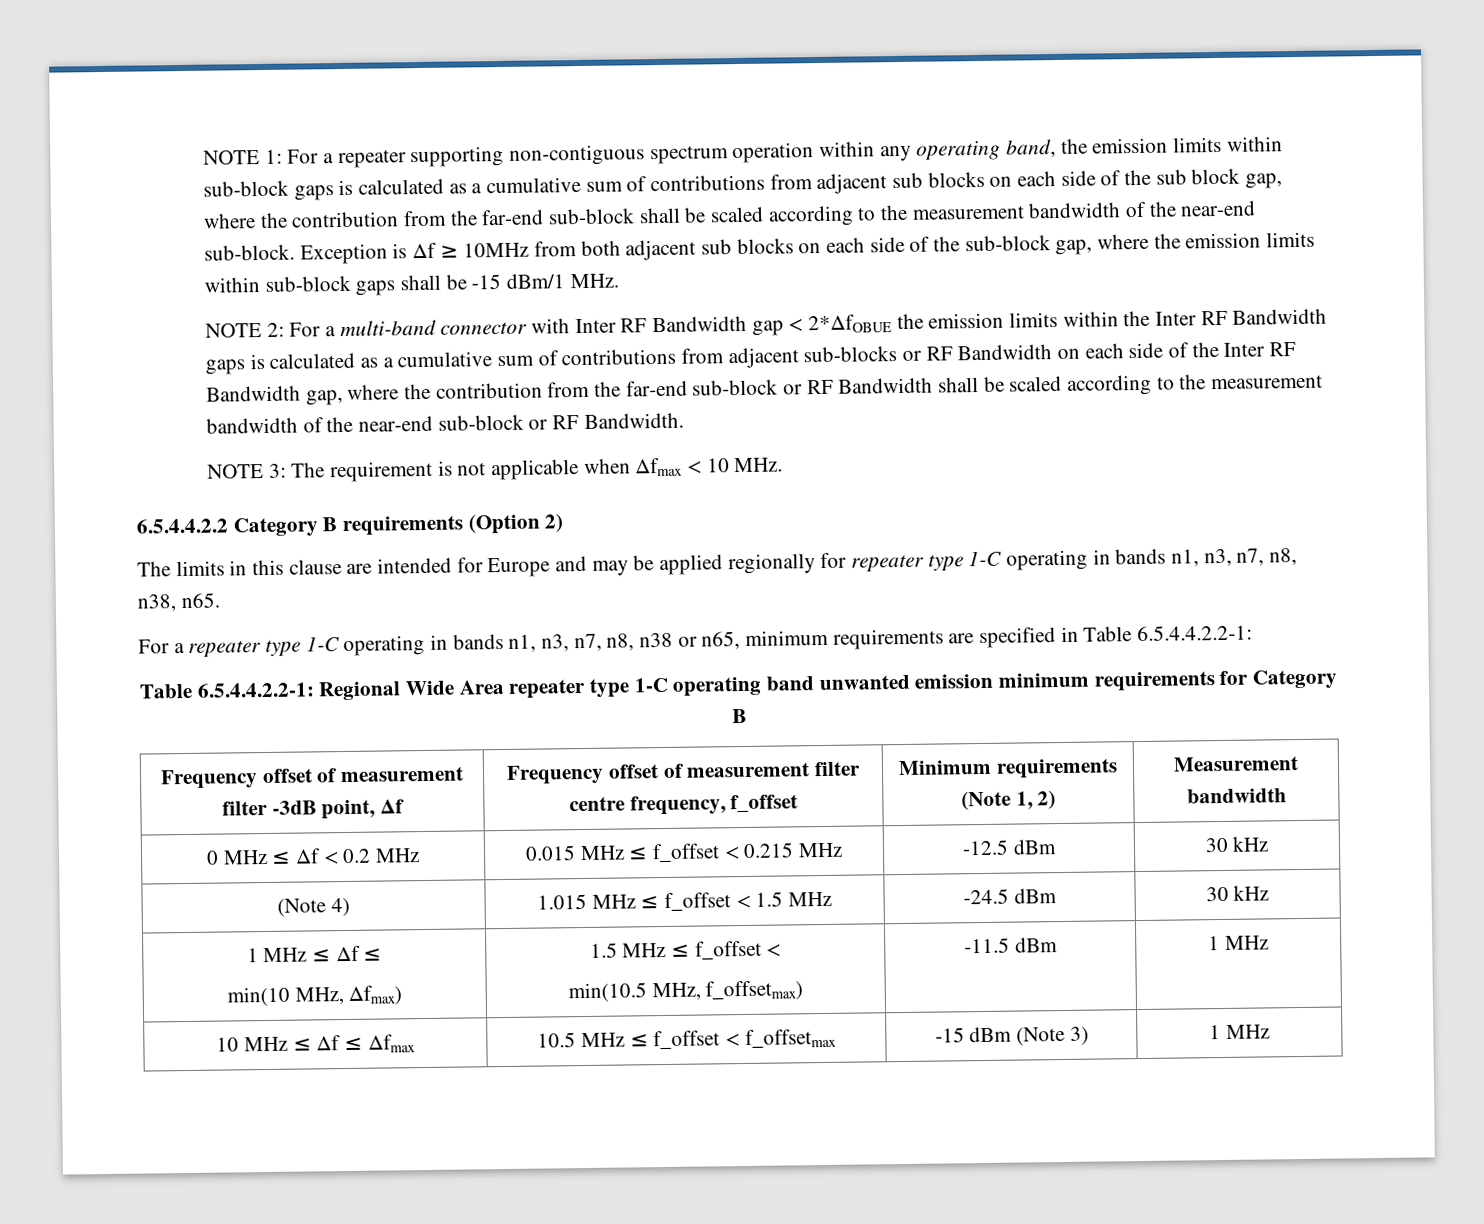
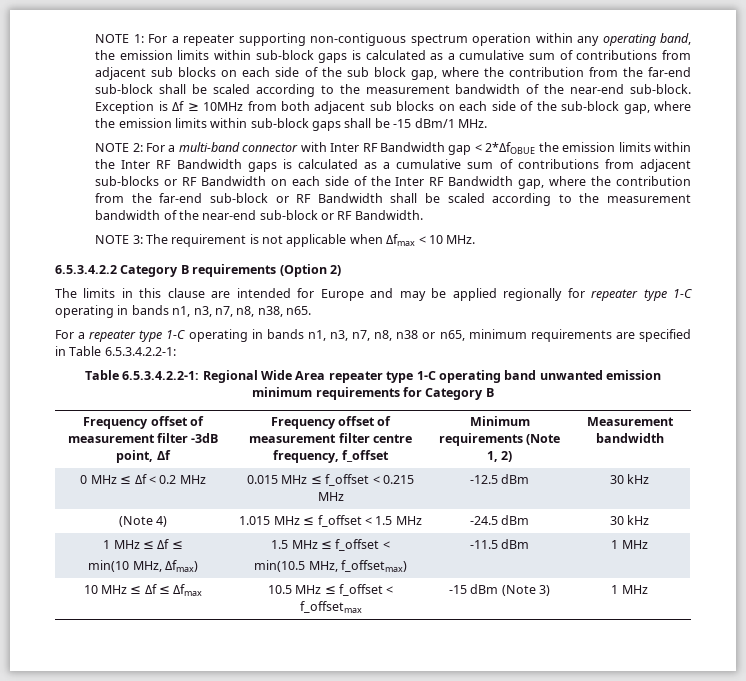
[136,518,228,534] 6.5.4.4.2.2 -> [55,265,117,274] 6.5.3.4.2.2
[1137,624,1254,642] [138,682,315,699] 6.5.4.4.2.2-1: // Table 6.5.4.4.2.2-1: -> [104,347,176,356] [84,370,200,380] 6.5.3.4.2.2-1: // Table 6.5.3.4.2.2-1:

